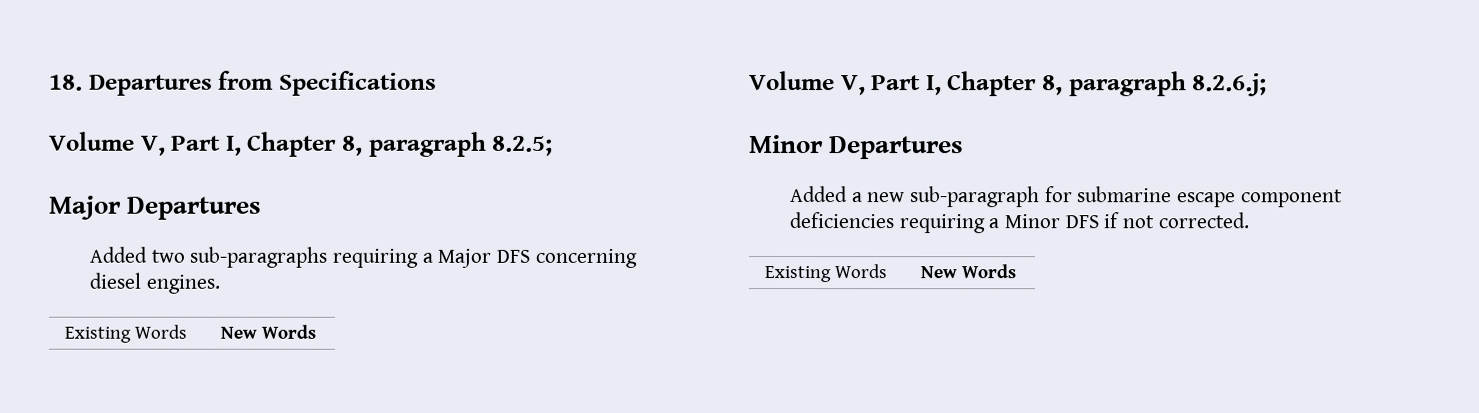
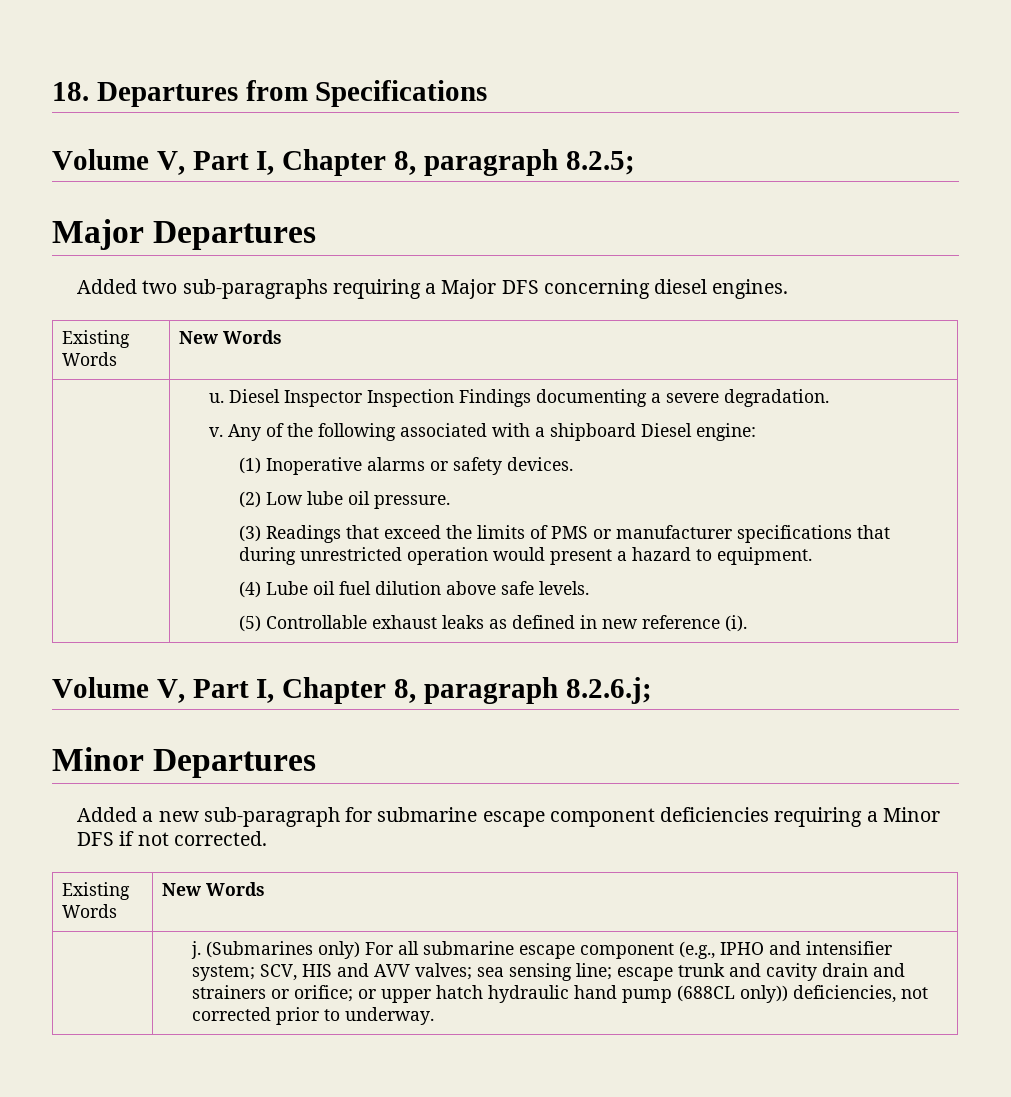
(316, 331) none -> [208,389,829,407] [208,423,756,441] [238,457,573,475] [238,491,450,509] [238,525,890,543] [238,547,812,565] [238,581,589,598] [238,615,747,632] // | u. Diesel Inspector Inspection Findings documenting a severe degradation. // v. Any of the following associated with a shipboard Diesel engine: // (1) Inoperative alarms or safety devices. // (2) Low lube oil pressure. // (3) Readings that exceed the limits of PMS or manufacturer specifications that during unrestricted operation would present a hazard to equipment. // (4) Lube oil fuel dilution above safe levels. // (5) Controllable exhaust leaks as defined in new reference (i).
(1016, 271) none -> [190,941,892,959] [191,963,905,981] [191,985,928,1003] [191,1007,434,1025] // | j. (Submarines only) For all submarine escape component (e.g., IPHO and intensifier system; SCV, HIS and AVV valves; sea sensing line; escape trunk and cavity drain and strainers or orifice; or upper hatch hydraulic hand pump (688CL only)) deficiencies, not corrected prior to underway.

